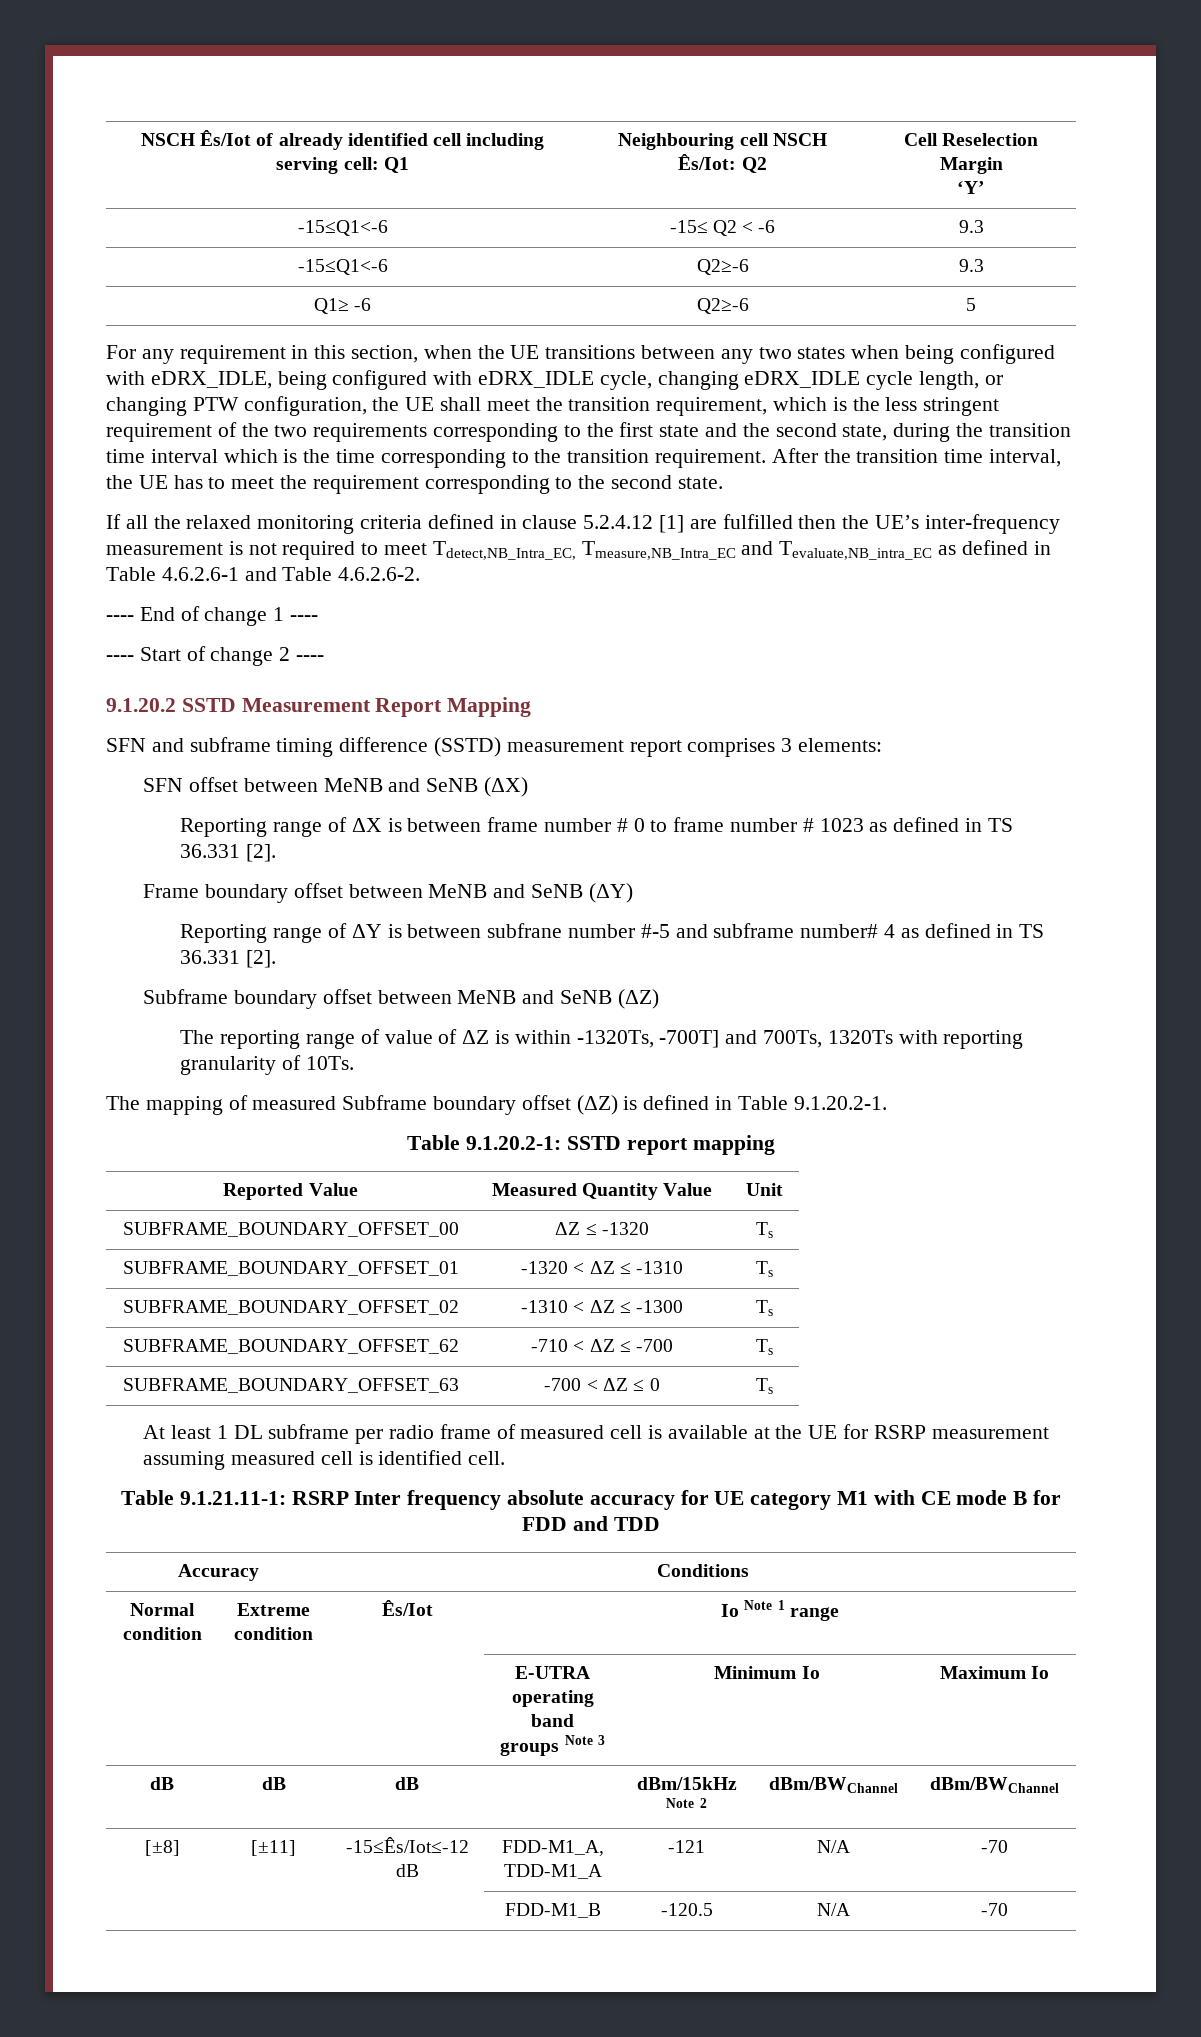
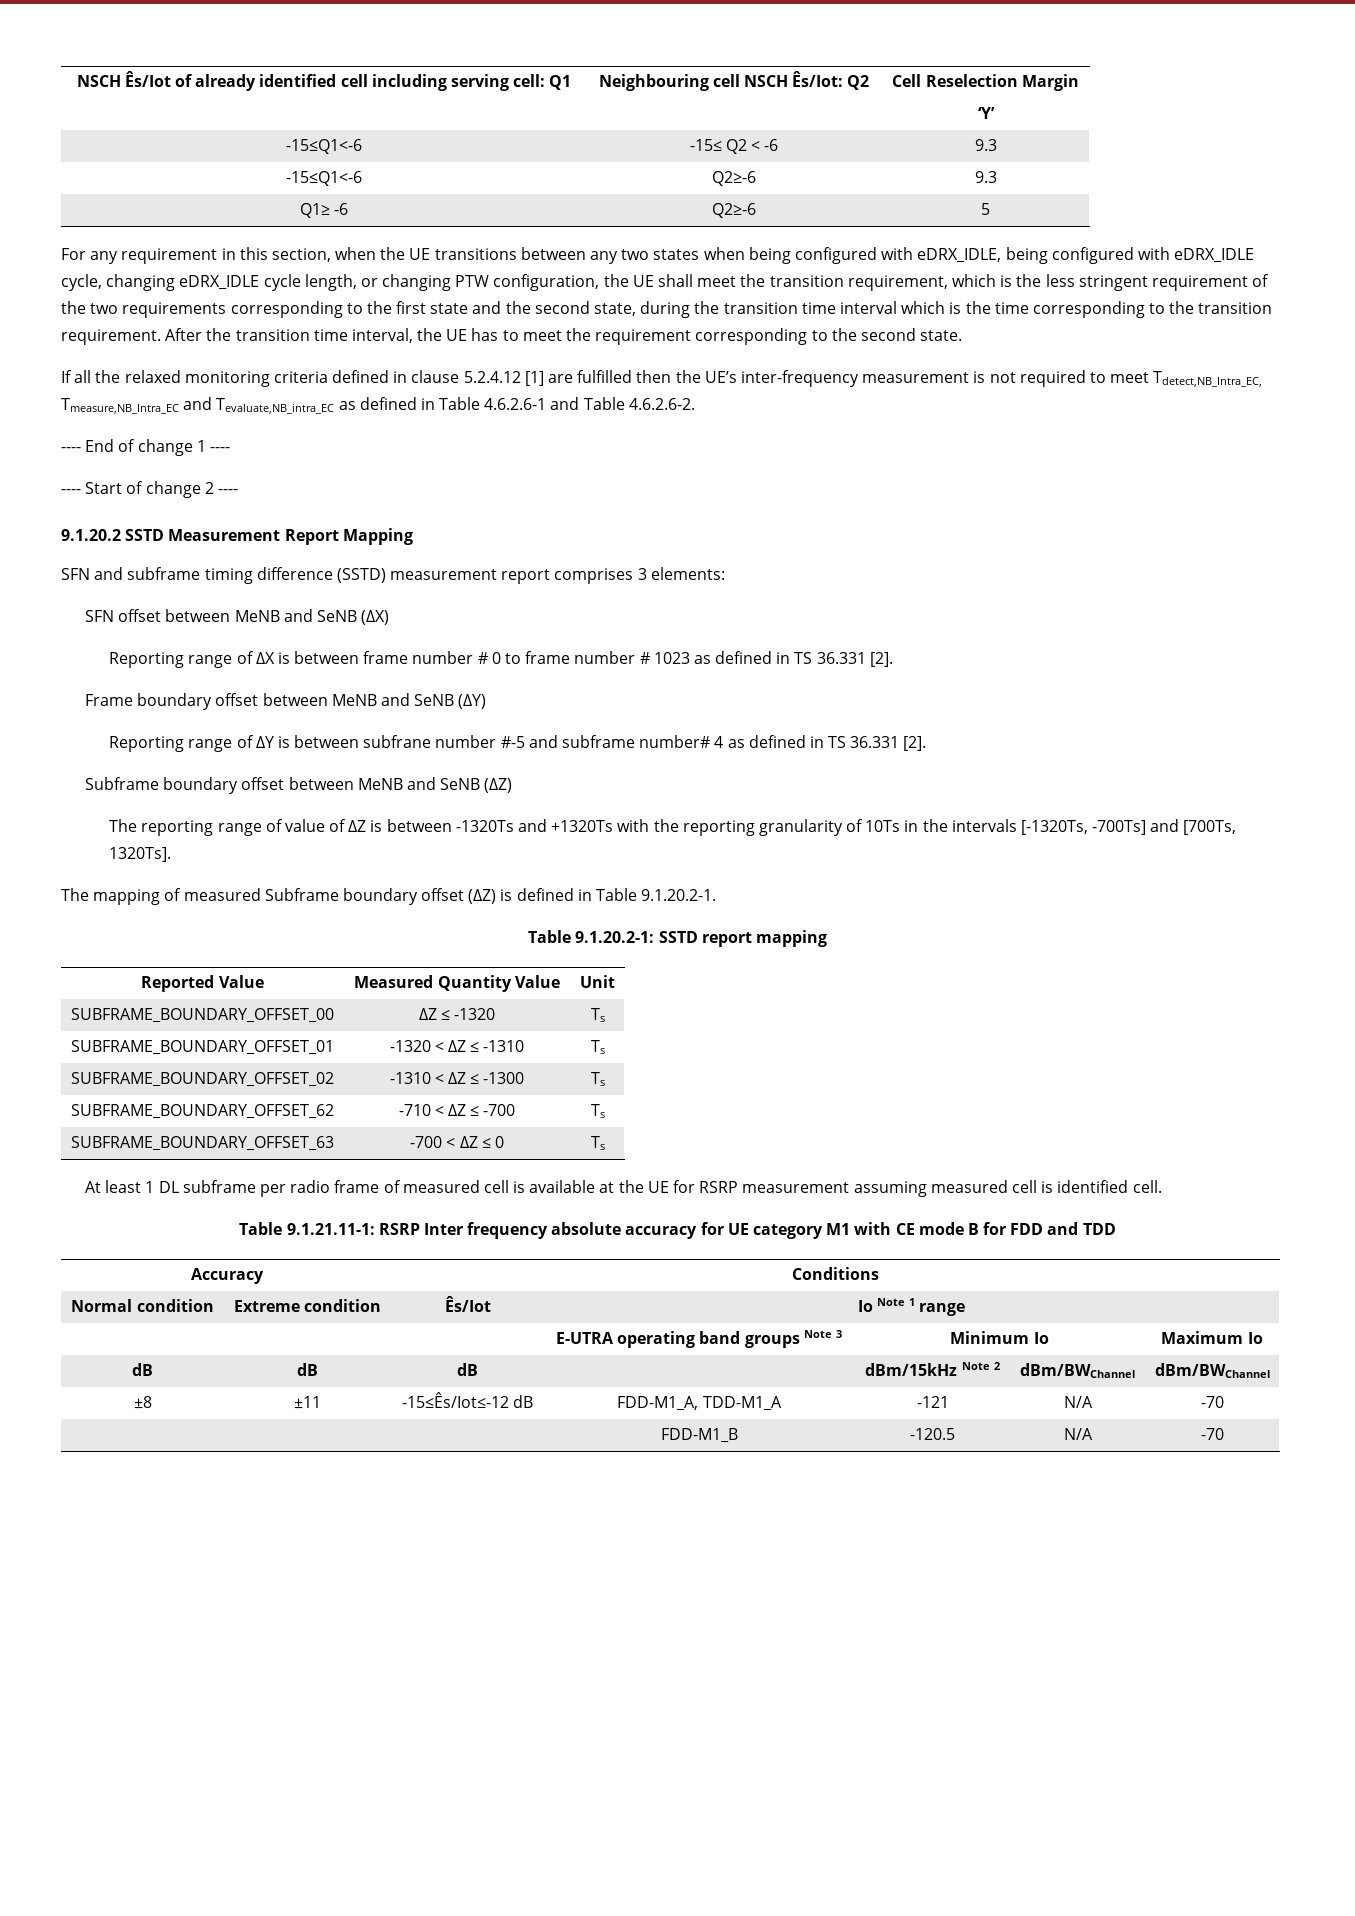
[514,1030,1024,1049] [180,1055,354,1075] within -1320Ts, -700T] and 700Ts, 1320Ts with reporting granularity of 10Ts. -> [386,819,1237,836] [109,847,172,862] between -1320Ts and +1320Ts with the reporting granularity of 10Ts in the intervals [-1320Ts, -700Ts] and [700Ts, 1320Ts].
[144,1840,180,1856] [251,1840,296,1856] [±8] | [±11] -> [133,1396,152,1409] [294,1396,321,1409] ±8 | ±11

